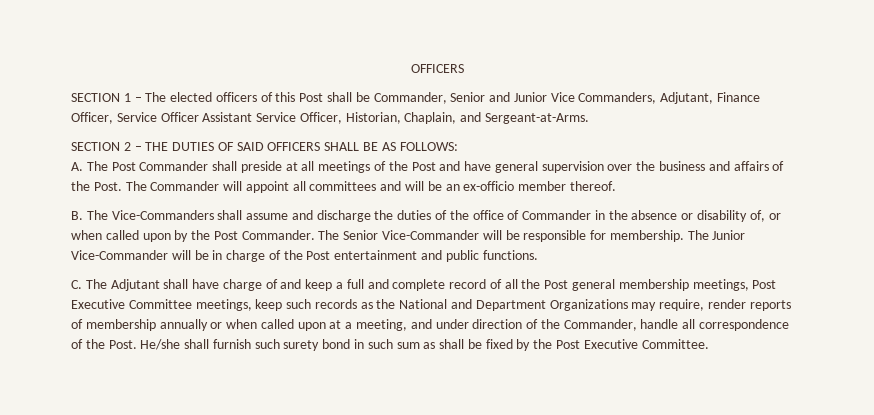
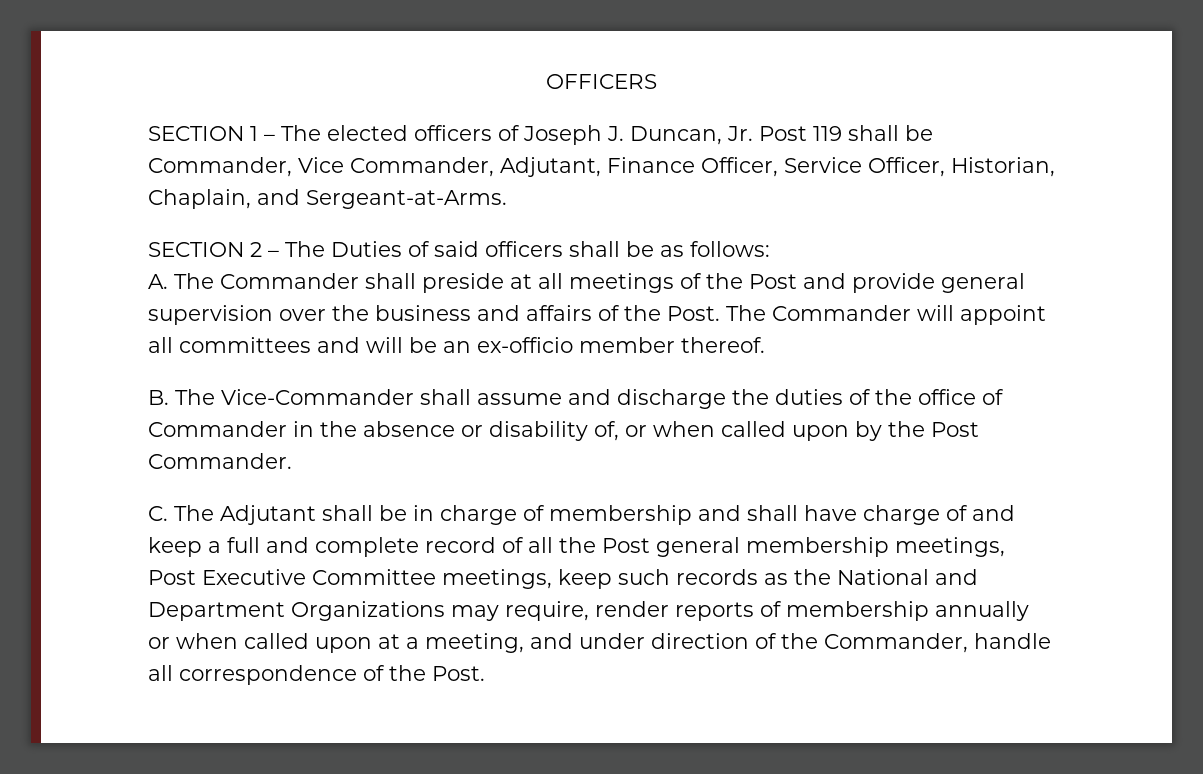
[275,92,657,104] this Post shall be Commander, Senior and Junior Vice Commanders, -> [523,125,933,145] [148,157,494,177] Joseph J. Duncan, Jr. Post 119 shall be Commander, Vice Commander,
[160,112,297,122] Officer Assistant Service -> (862, 165) none
[145,142,458,151] THE DUTIES OF SAID OFFICERS SHALL BE AS FOLLOWS: -> [285,241,770,257] The Duties of said officers shall be as follows:
[111,162,136,171] Post -> (214, 281) none
[464,161,492,171] have -> [852,273,935,293] provide
[111,210,214,220] Vice-Commanders -> [221,389,414,405] Vice-Commander
[318,230,746,242] [71,250,538,262] [71,279,160,291] The Senior Vice-Commander will be responsible for membership. The Junior Vice-Commander will be in charge of the Post entertainment and public functions. // C. The Adjutant -> [148,505,741,525] // C. The Adjutant shall be in charge of membership and
[140,339,709,351] He/she shall furnish such surety bond in such sum as shall be fixed by the Post Executive Committee. -> (485, 673) none

